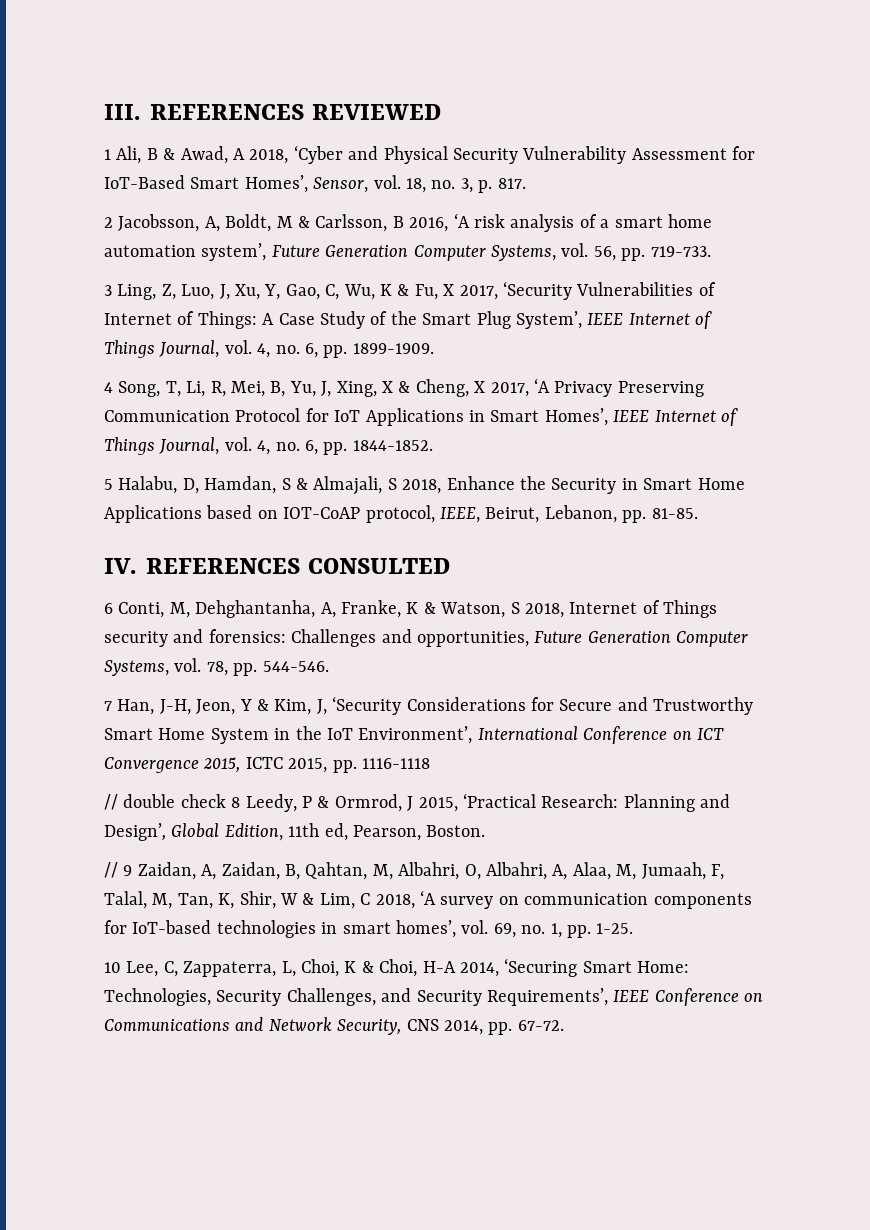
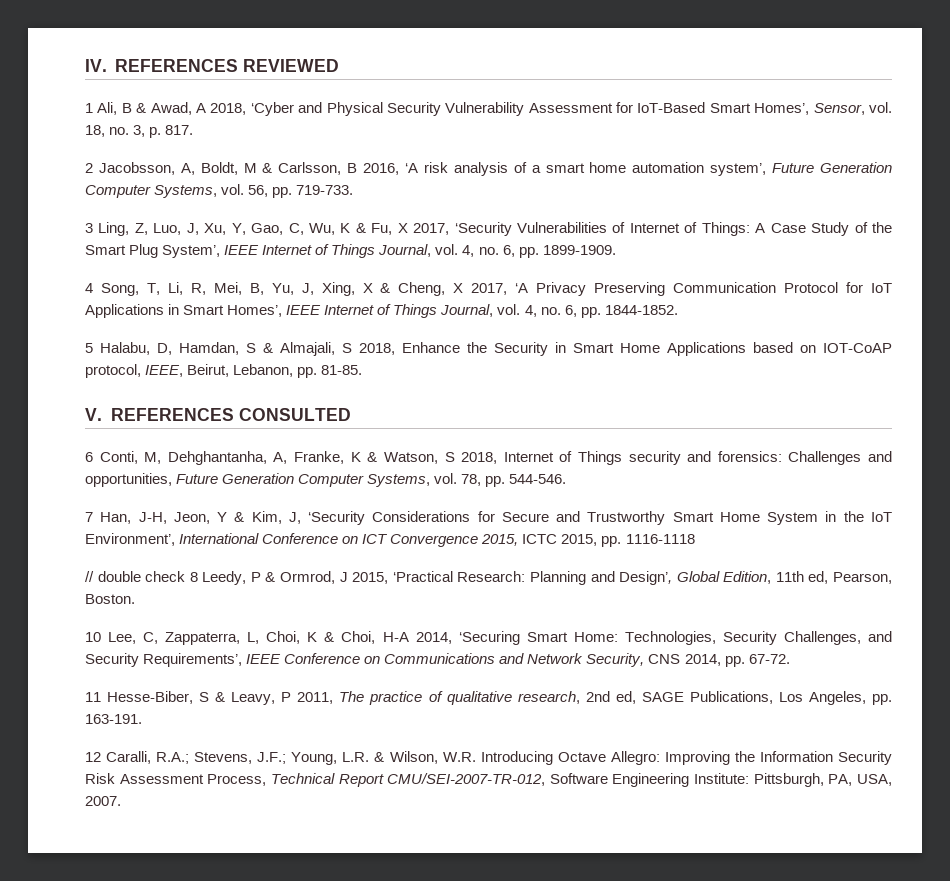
[104,104,140,120] III. -> [85,59,107,72] IV.
[104,558,136,574] IV. -> [85,408,102,421] V.
[104,862,724,880] [104,890,752,909] [104,920,634,938] // // 9 Zaidan, A, Zaidan, B, Qahtan, M, Albahri, O, Albahri, A, Alaa, M, Jumaah, F, Talal, M, Tan, K, Shir, W & Lim, C 2018, ‘A survey on communication components for IoT-based technologies in smart homes’, vol. 69, no. 1, pp. 1-25. -> (135, 599) none
(564, 1025) none -> [85,691,892,705] [85,714,142,724] [85,751,892,765] [85,773,892,787] [85,796,121,806] // 11 Hesse-Biber, S & Leavy, P 2011, The practice of qualitative research, 2nd ed, SAGE Publications, Los Angeles, pp. 163-191. // 12 Caralli, R.A.; Stevens, J.F.; Young, L.R. & Wilson, W.R. Introducing Octave Allegro: Improving the Information Security Risk Assessment Process, Technical Report CMU/SEI-2007-TR-012, Software Engineering Institute: Pittsburgh, PA, USA, 2007.

